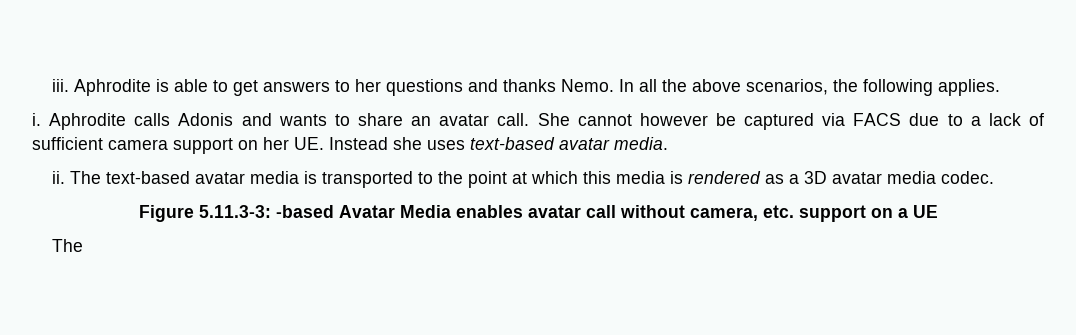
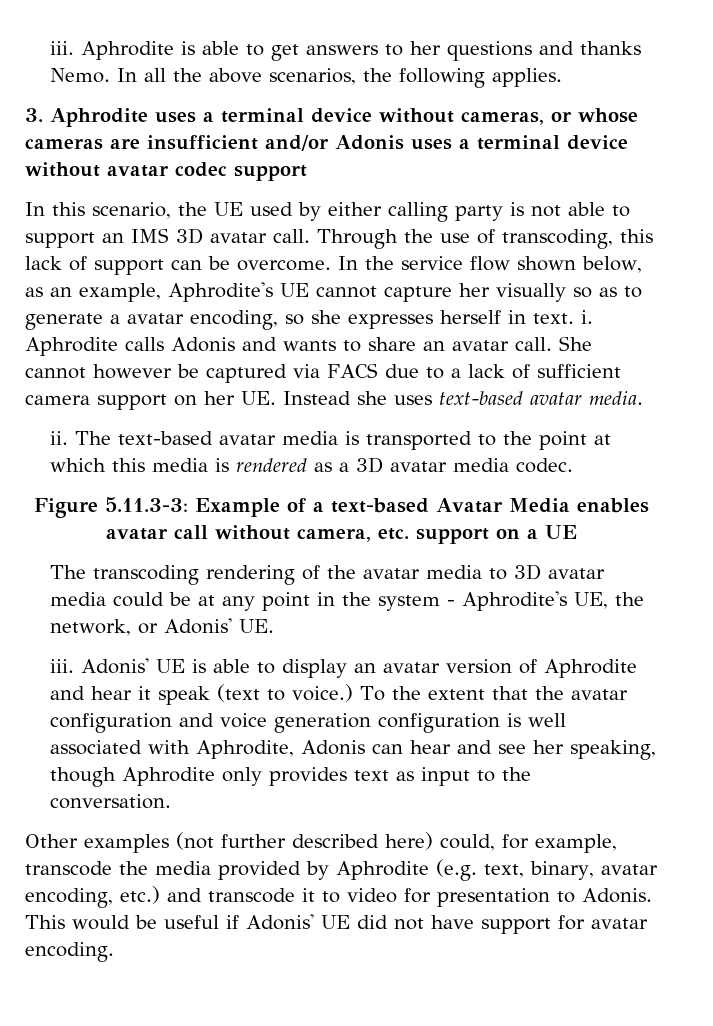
(1000, 87) none -> [25,108,638,127] [25,135,628,151] [25,162,307,181] [25,202,630,222] [25,228,653,249] [25,256,642,275] [25,282,642,302] [25,310,574,330] 3. Aphrodite uses a terminal device without cameras, or whose cameras are insufficient and/or Adonis uses a terminal device without avatar codec support // In this scenario, the UE used by either calling party is not able to support an IMS 3D avatar call. Through the use of transcoding, this lack of support can be overcome. In the service flow shown below, as an example, Aphrodite's UE cannot capture her visually so as to generate a avatar encoding, so she expresses herself in text.
[275,205,334,218] -based -> [195,498,430,517] Example of a text-based
(83, 245) none -> [93,564,606,585] [50,591,645,611] [50,618,275,636] [50,658,638,678] [50,684,629,705] [50,713,567,733] [50,740,657,760] [50,767,532,787] [50,794,172,809] [25,832,617,853] [25,859,658,881] [25,886,652,908] [25,914,648,934] [25,942,114,962] transcoding rendering of the avatar media to 3D avatar media could be at any point in the system - Aphrodite's UE, the network, or Adonis' UE. // iii. Adonis' UE is able to display an avatar version of Aphrodite and hear it speak (text to voice.) To the extent that the avatar configuration and voice generation configuration is well associated with Aphrodite, Adonis can hear and see her speaking, though Aphrodite only provides text as input to the conversation. // Other examples (not further described here) could, for example, transcode the media provided by Aphrodite (e.g. text, binary, avatar encoding, etc.) and transcode it to video for presentation to Adonis. This would be useful if Adonis' UE did not have support for avatar encoding.

